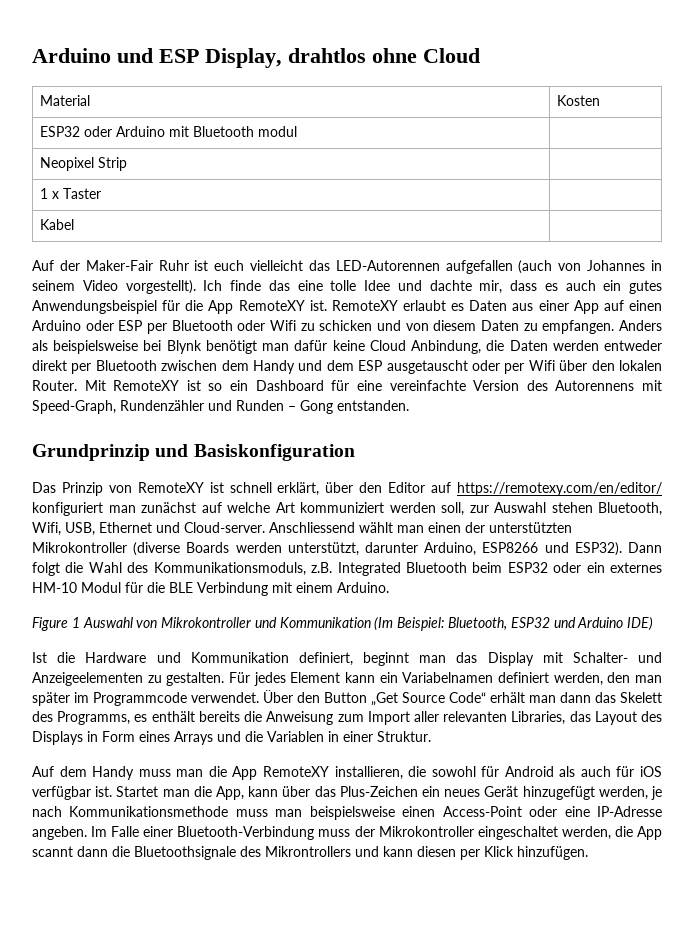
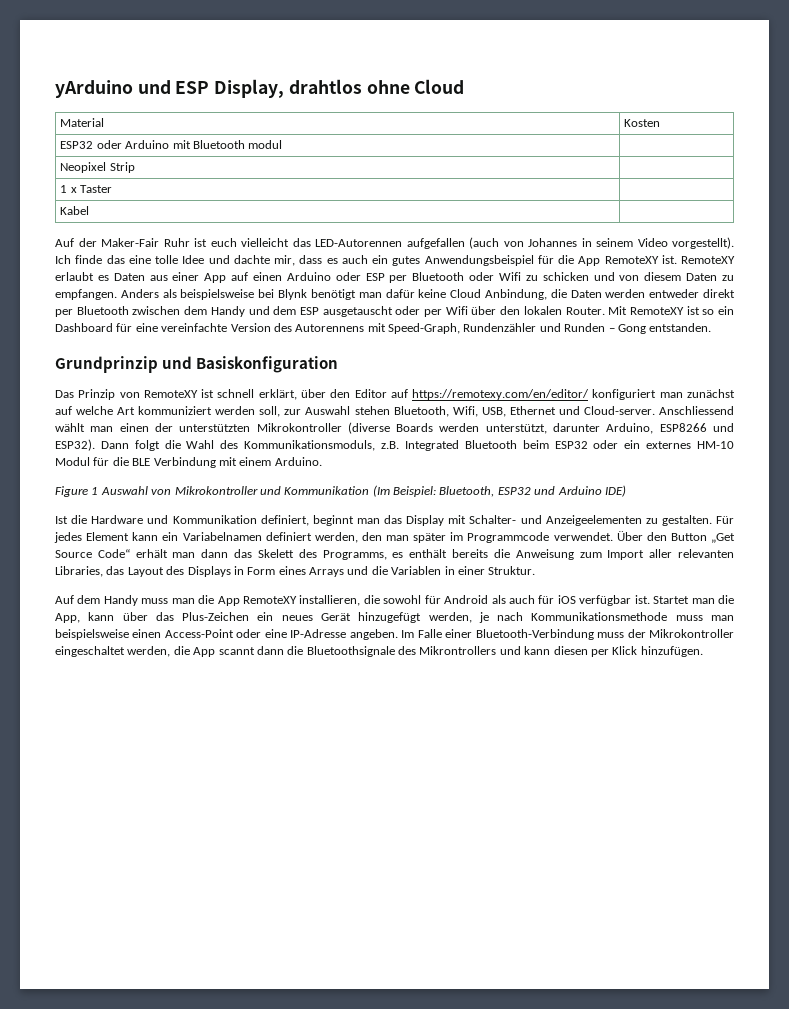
[32,48,111,63] Arduino -> [55,80,133,98] yArduino

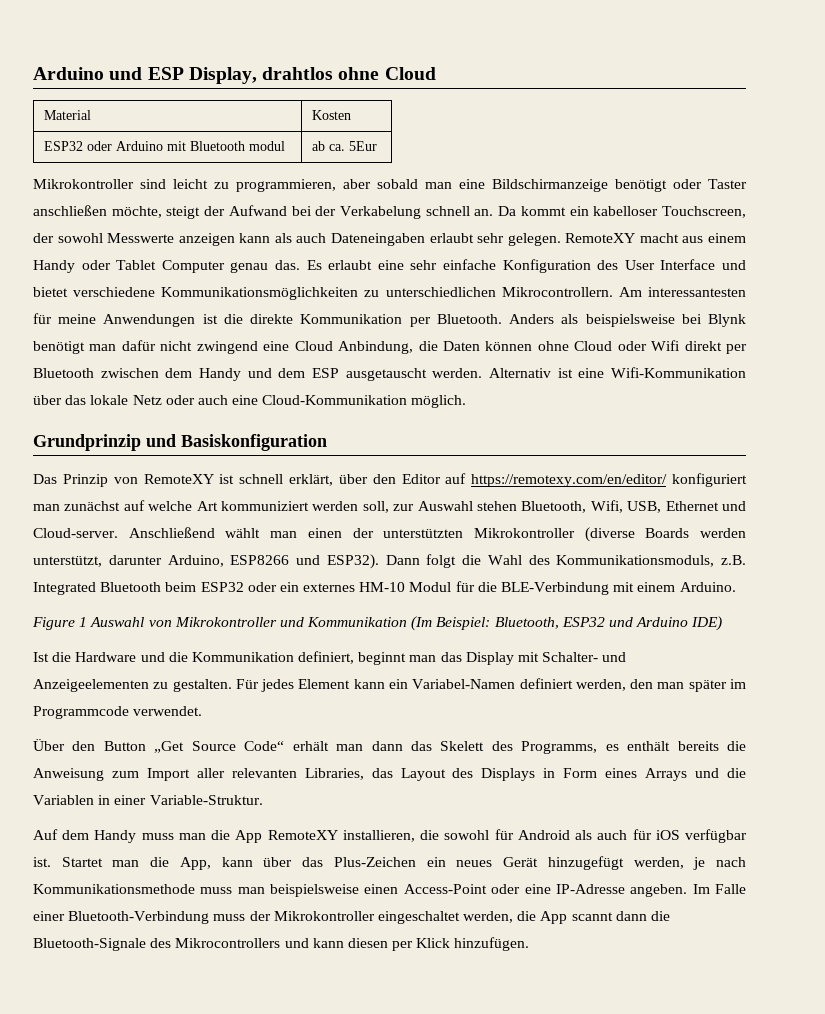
[55,80,133,98] yArduino -> [33,67,104,80] Arduino
[60,162,135,173] [60,185,113,193] [60,206,90,215] [55,237,734,249] [55,255,735,266] [55,272,734,283] [55,289,117,300] // Neopixel Strip | // 1 x Taster | // Kabel | // Auf der Maker-Fair Ruhr ist euch vielleicht das LED-Autorennen aufgefallen (auch von Johannes in seinem Video vorgestellt). Ich finde das eine tolle Idee und dachte mir, dass es auch ein gutes Anwendungsbeispiel für die App RemoteXY ist. RemoteXY erlaubt es Daten aus einer App auf einen Arduino oder ESP per Bluetooth oder Wifi zu schicken und von diesem Daten zu empfangen. -> [312,141,378,151] [33,179,747,192] [33,205,746,219] [33,233,746,246] [33,259,747,273] [33,287,746,300] [33,313,502,327] ab ca. 5Eur // Mikrokontroller sind leicht zu programmieren, aber sobald man eine Bildschirmanzeige benötigt oder Taster anschließen möchte, steigt der Aufwand bei der Verkabelung schnell an. Da kommt ein kabelloser Touchscreen, der sowohl Messwerte anzeigen kann als auch Dateneingaben erlaubt sehr gelegen. RemoteXY macht aus einem Handy oder Tablet Computer genau das. Es erlaubt eine sehr einfache Konfiguration des User Interface und bietet verschiedene Kommunikationsmöglichkeiten zu unterschiedlichen Mikrocontrollern. Am interessantesten für meine Anwendungen ist die direkte Kommunikation per Bluetooth.
[418,289,447,298] keine -> [160,341,290,354] nicht zwingend eine
[605,289,700,298] werden entweder -> [485,340,681,351] können ohne Cloud oder Wifi
[395,306,735,317] [55,323,712,334] oder per Wifi über den lokalen Router. Mit RemoteXY ist so ein Dashboard für eine vereinfachte Version des Autorennens mit Speed-Graph, Rundenzähler und Runden – Gong entstanden. -> [432,367,746,378] [33,395,467,408] werden. Alternativ ist eine Wifi-Kommunikation über das lokale Netz oder auch eine Cloud-Kommunikation möglich.
[659,406,734,415] Anschliessend -> [128,527,215,538] Anschließend
[132,457,216,468] BLE Verbindung -> [501,582,610,595] BLE-Verbindung
(169, 519) none -> [168,652,188,662] die
[182,532,262,541] Variabelnamen -> [412,679,516,689] Variabel-Namen
(613, 536) none -> (203, 711) //
[488,566,536,575] Struktur. -> [149,795,263,805] Variable-Struktur.
[306,646,497,657] Bluetoothsignale des Mikrontrollers -> [33,938,281,951] Bluetooth-Signale des Mikrocontrollers

